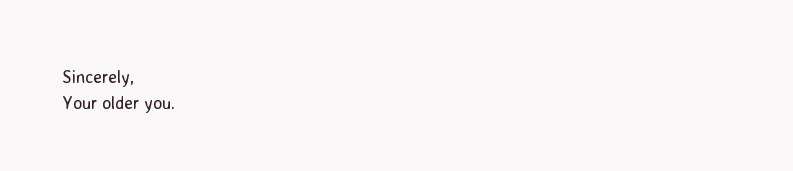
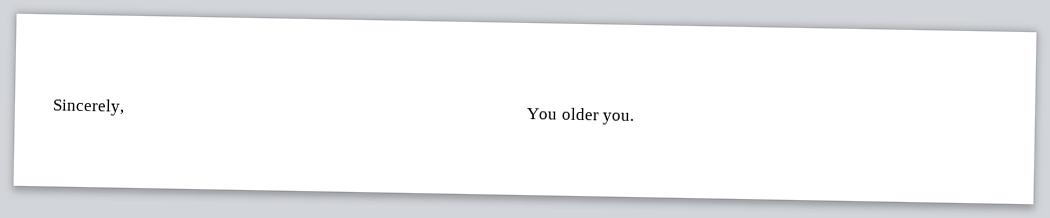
[62,96,97,109] Your -> [526,108,558,120] You

